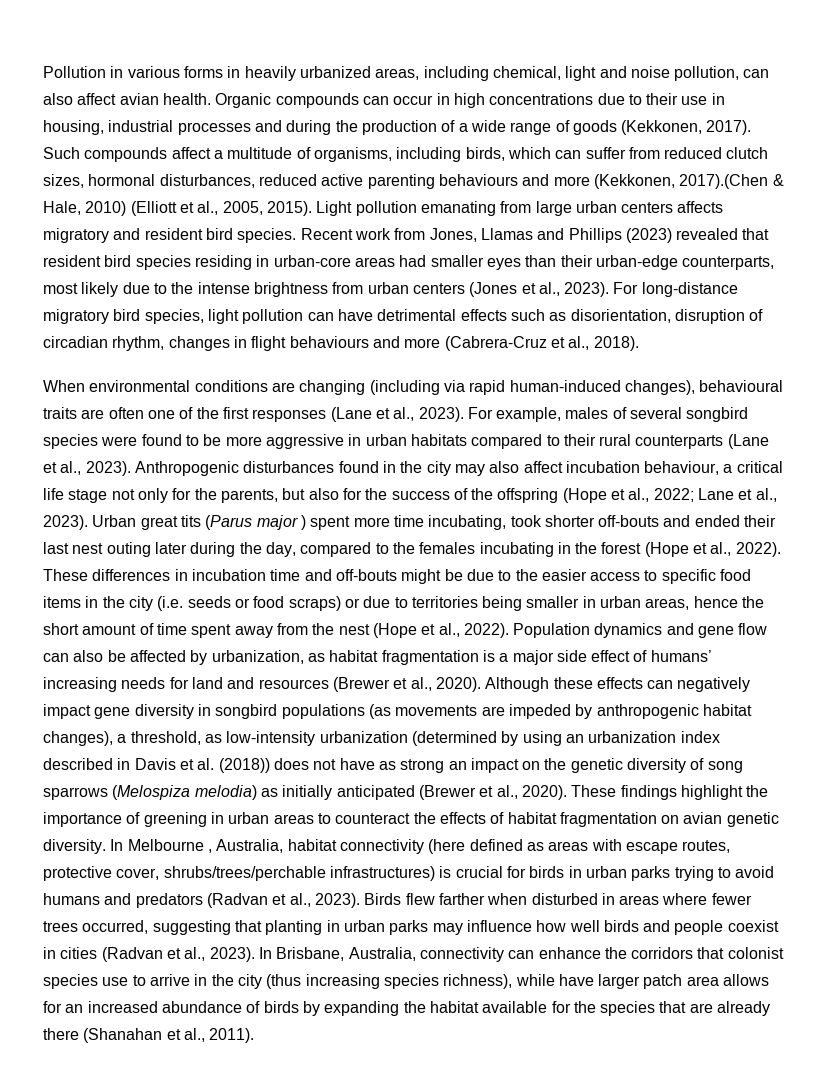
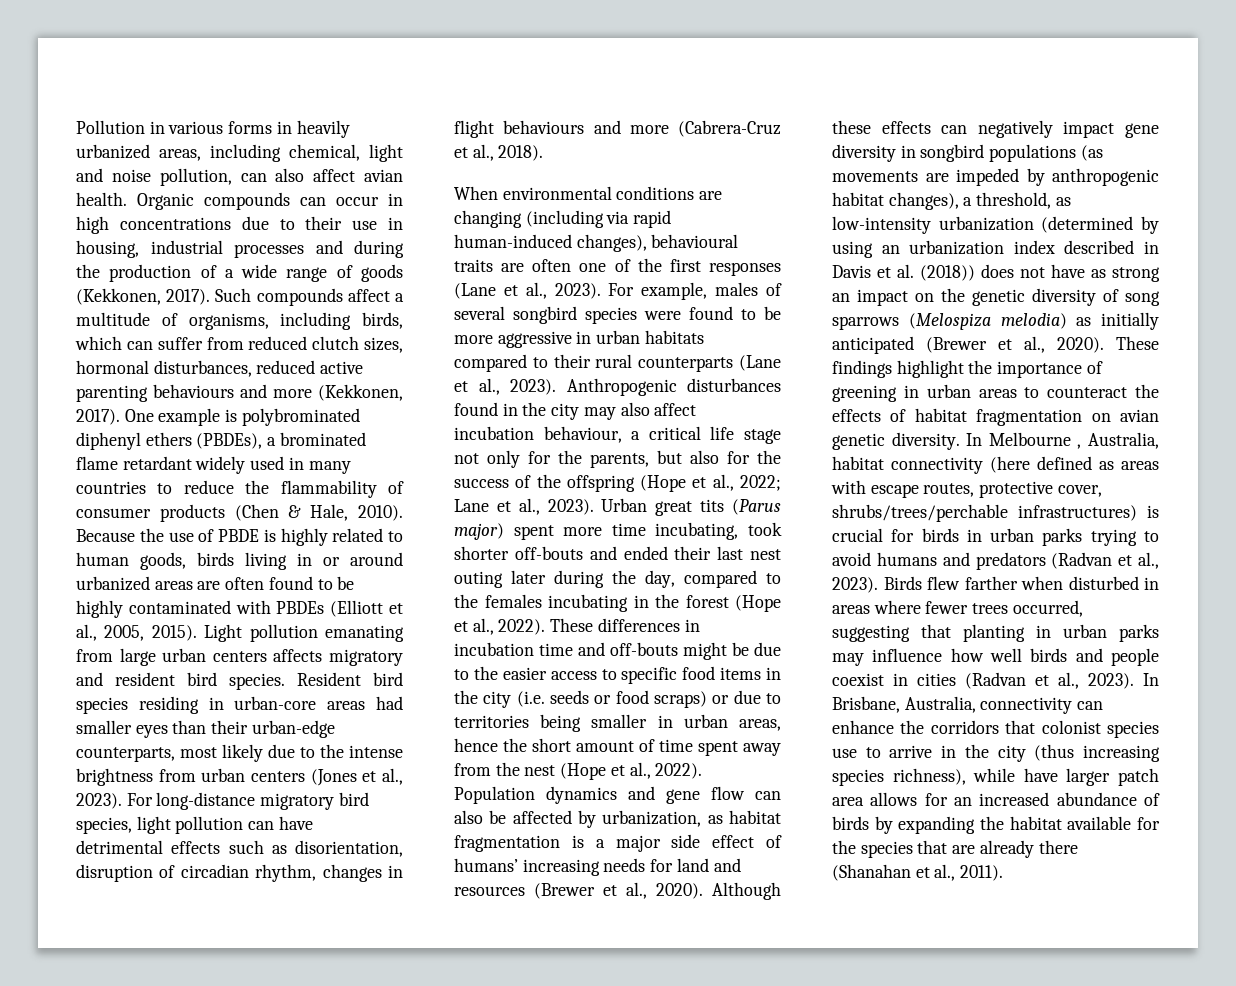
[679,174,784,189] [43,201,127,216] 2017).(Chen & Hale, 2010) -> [76,408,360,426] [76,432,366,450] [76,456,351,474] [76,480,404,498] [76,504,404,522] [76,528,403,546] [76,552,403,570] [76,576,355,591] [76,600,325,618] 2017). One example is polybrominated diphenyl ethers (PBDEs), a brominated flame retardant widely used in many countries to reduce the flammability of consumer products (Chen & Hale, 2010). Because the use of PBDE is highly related to human goods, birds living in or around urbanized areas are often found to be highly contaminated with PBDEs
[300,228,770,243] [43,255,101,267] Recent work from Jones, Llamas and Phillips (2023) revealed that resident -> [297,672,361,686] Resident
[256,515,306,530] major ) -> [454,523,504,540] major)

